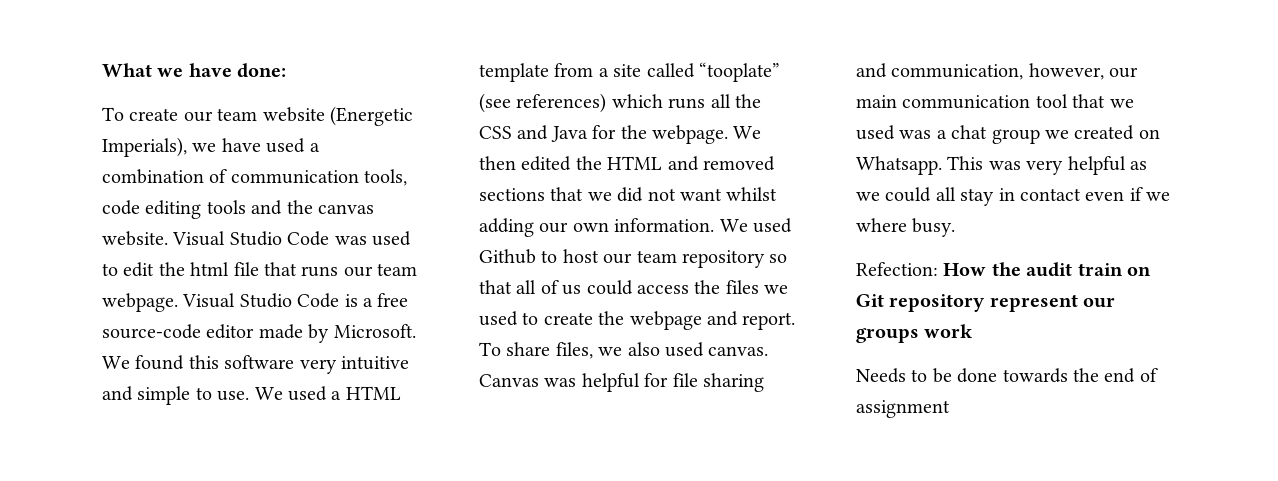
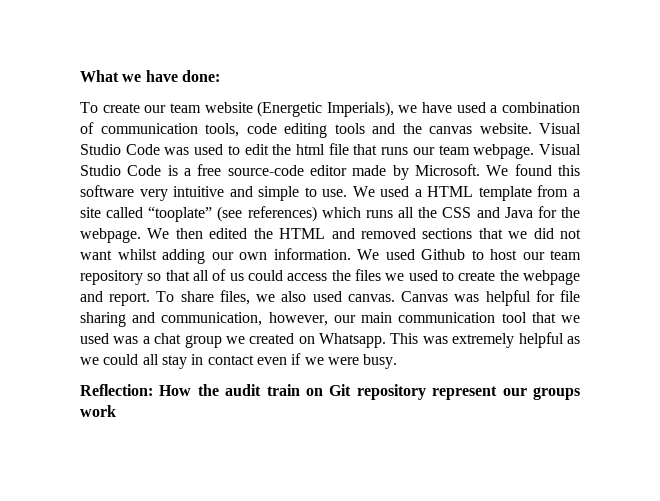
[1026,160,1064,175] very -> [452,333,515,348] extremely
[856,218,907,232] where -> [327,357,359,365] were
[856,262,938,276] Refection: -> [80,384,153,396] Reflection:
[856,368,1158,383] [856,400,950,418] // Needs to be done towards the end of assignment -> (116, 411) none

